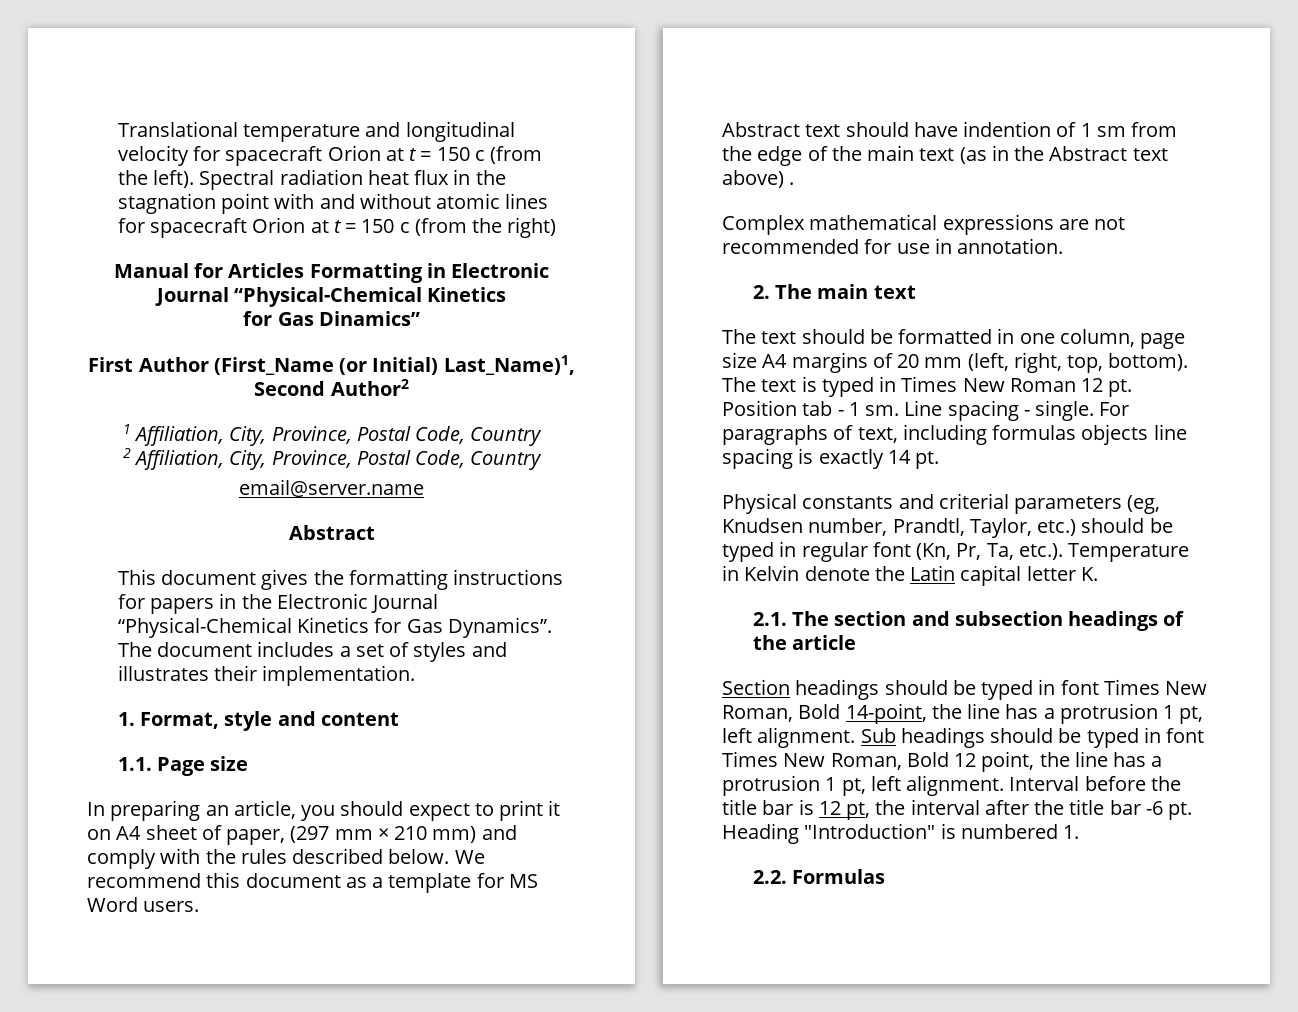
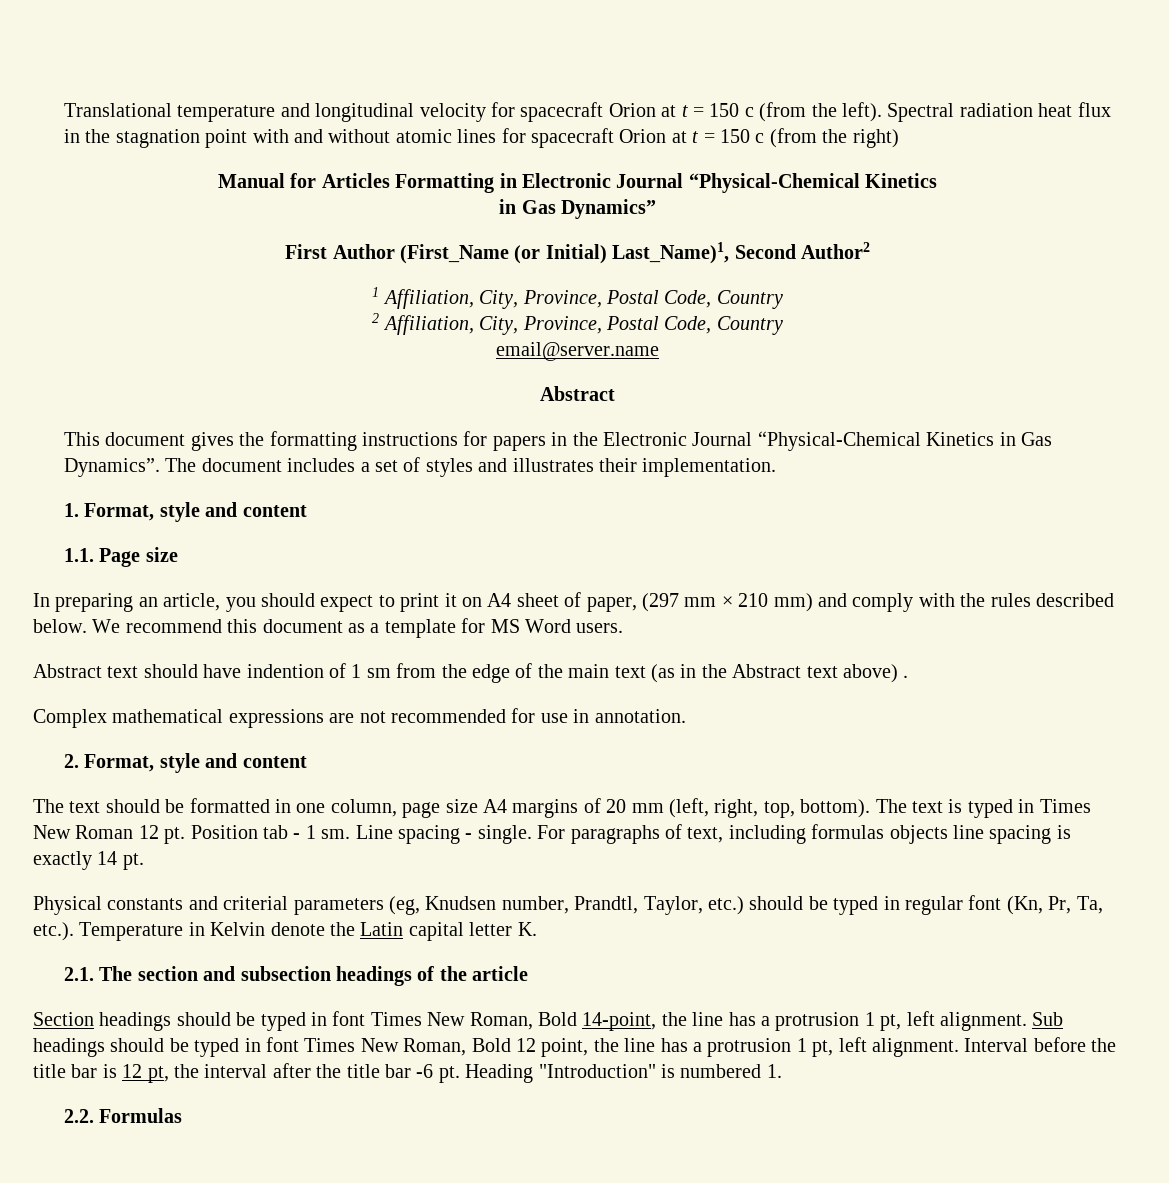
[243,311,420,326] for Gas Dinamics” -> [499,199,656,219] in Gas Dynamics”
[374,618,402,633] for -> [999,432,1016,446] in
[775,284,916,299] The main text -> [84,753,307,773] Format, style and content

